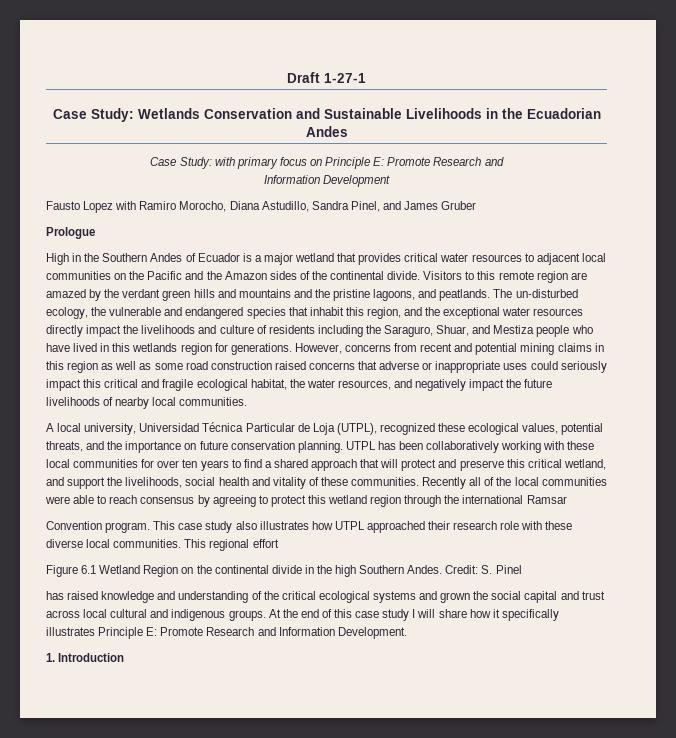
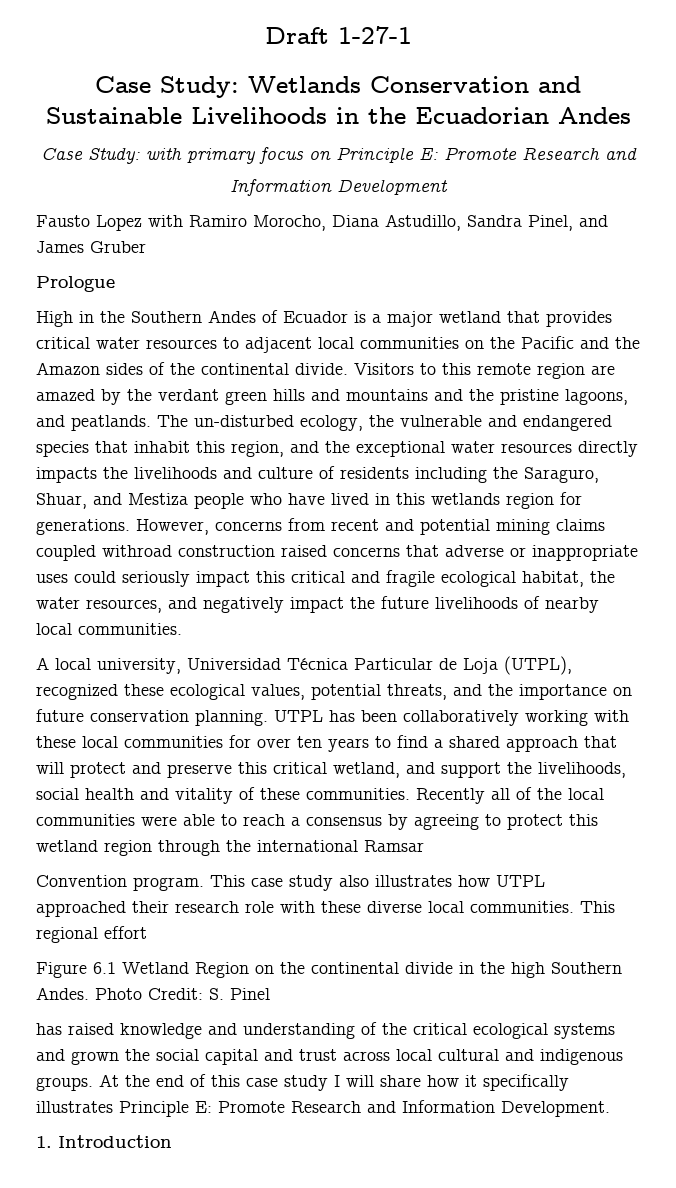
[86,325,122,337] impact -> [36,467,97,483] impacts
[594,343,604,352] [46,361,208,373] in this region as well as some road -> [36,545,172,561] coupled withroad
(138, 499) none -> [291,817,300,826] a
(443, 569) none -> [95,988,142,1000] Photo

